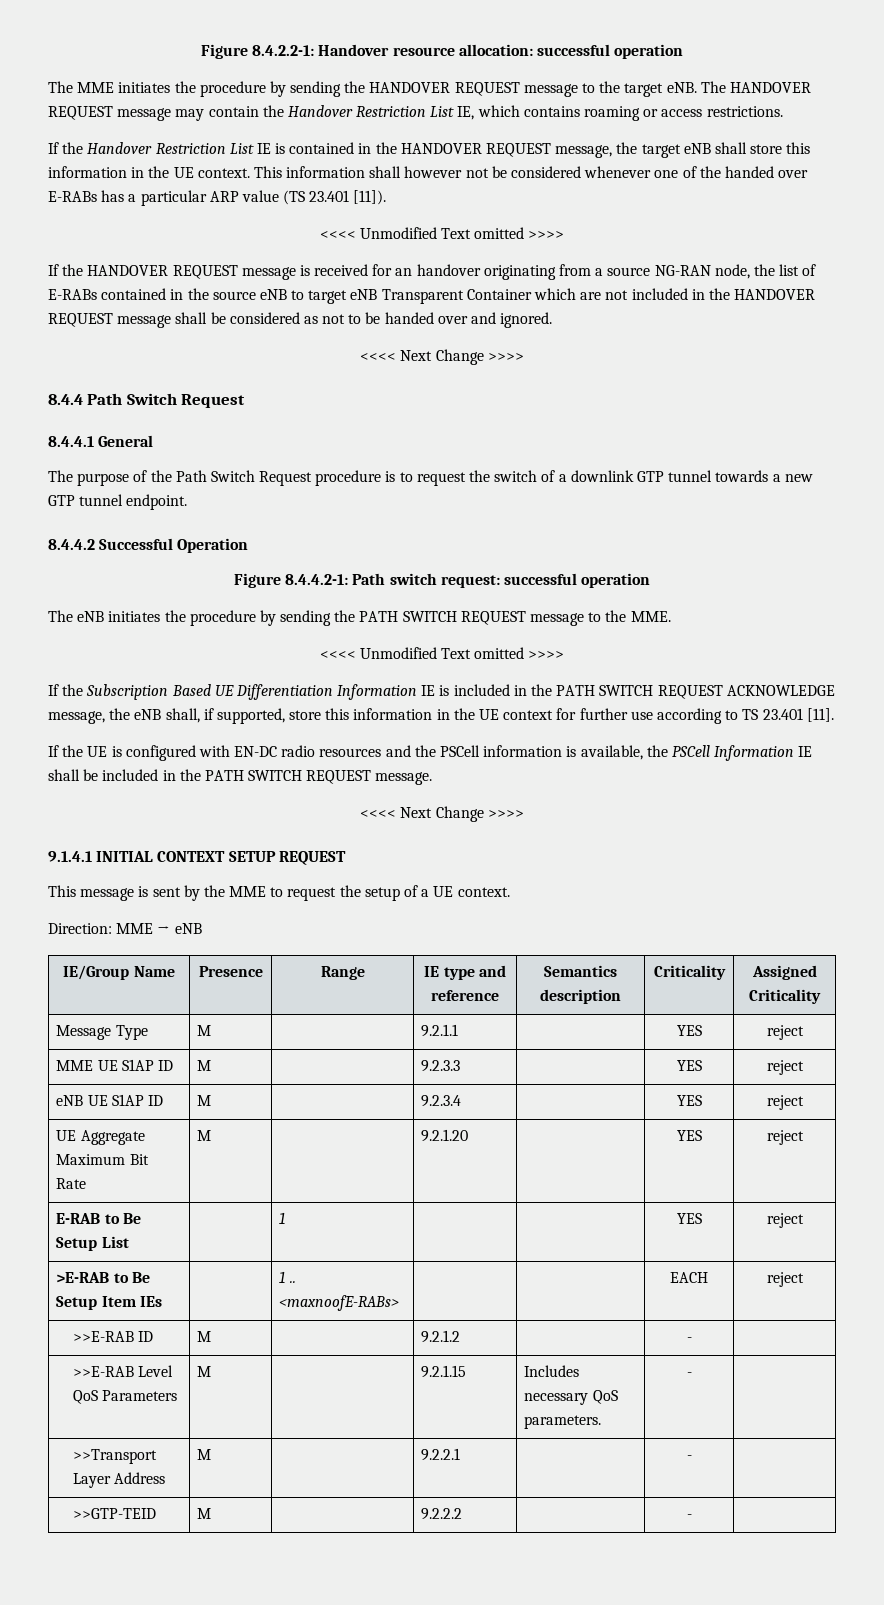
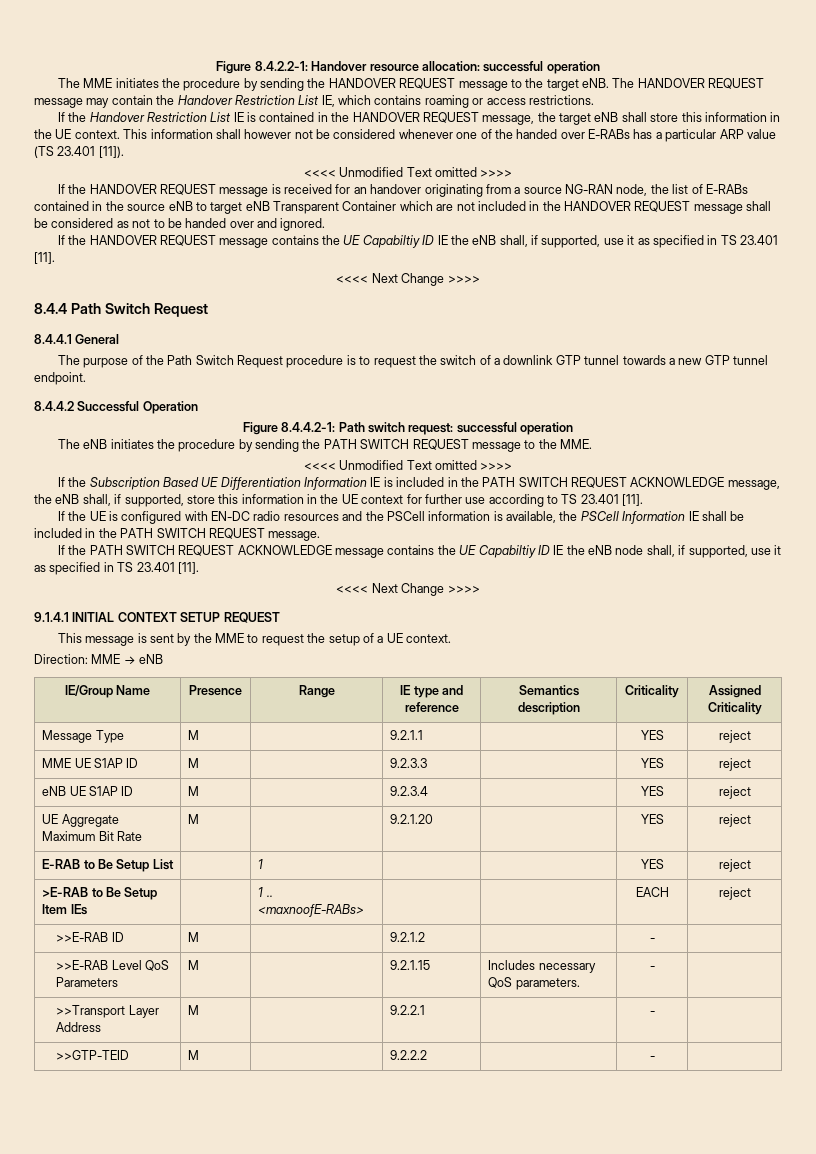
(553, 320) none -> [57,235,779,248] [34,252,55,264] // If the HANDOVER REQUEST message contains the UE Capabiltiy ID IE the eNB shall, if supported, use it as specified in TS 23.401 [11].
(433, 778) none -> [57,545,782,558] [34,562,199,575] // If the PATH SWITCH REQUEST ACKNOWLEDGE message contains the UE Capabiltiy ID IE the eNB node shall, if supported, use it as specified in TS 23.401 [11].

